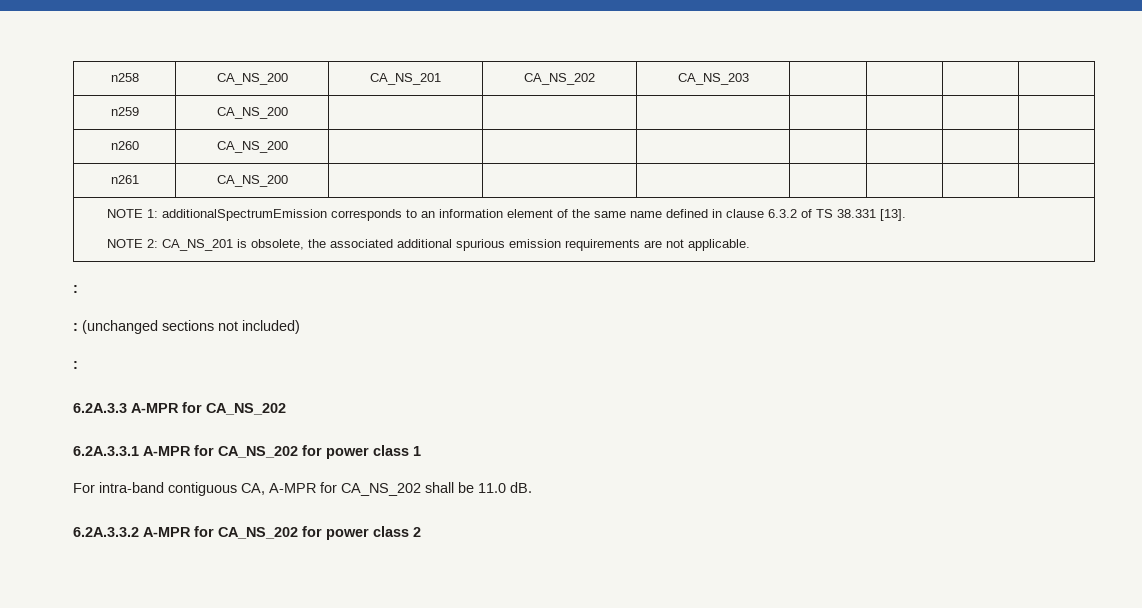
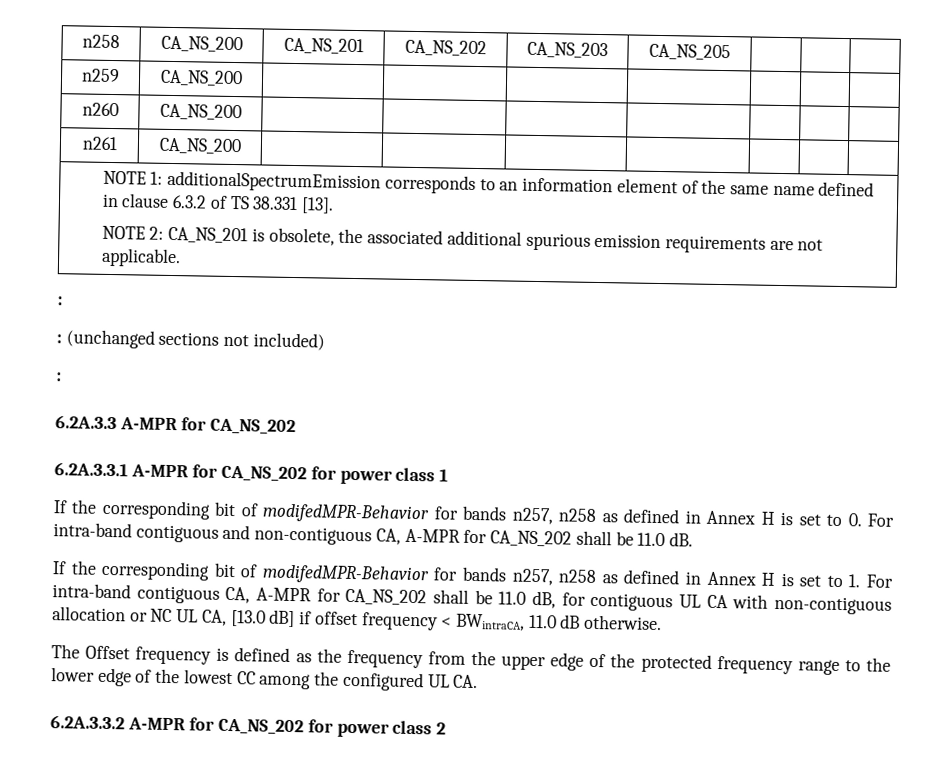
(749, 79) none -> [648,43,731,61] CA_NS_205
(421, 451) none -> [53,499,895,527] [53,522,693,547] [52,560,861,588] If the corresponding bit of modifedMPR-Behavior for bands n257, n258 as defined in Annex H is set to 0. For intra-band contiguous and non-contiguous CA, A-MPR for CA_NS_202 shall be 11.0 dB. // If the corresponding bit of modifedMPR-Behavior for bands n257, n258 as defined in Annex H is set to 1.
[510,482,532,493] dB. -> [532,590,892,615] [52,606,663,631] [51,644,891,676] [51,667,479,692] dB, for contiguous UL CA with non-contiguous allocation or NC UL CA, [13.0 dB] if offset frequency < BWintraCA, 11.0 dB otherwise. // The Offset frequency is defined as the frequency from the upper edge of the protected frequency range to the lower edge of the lowest CC among the configured UL CA.

